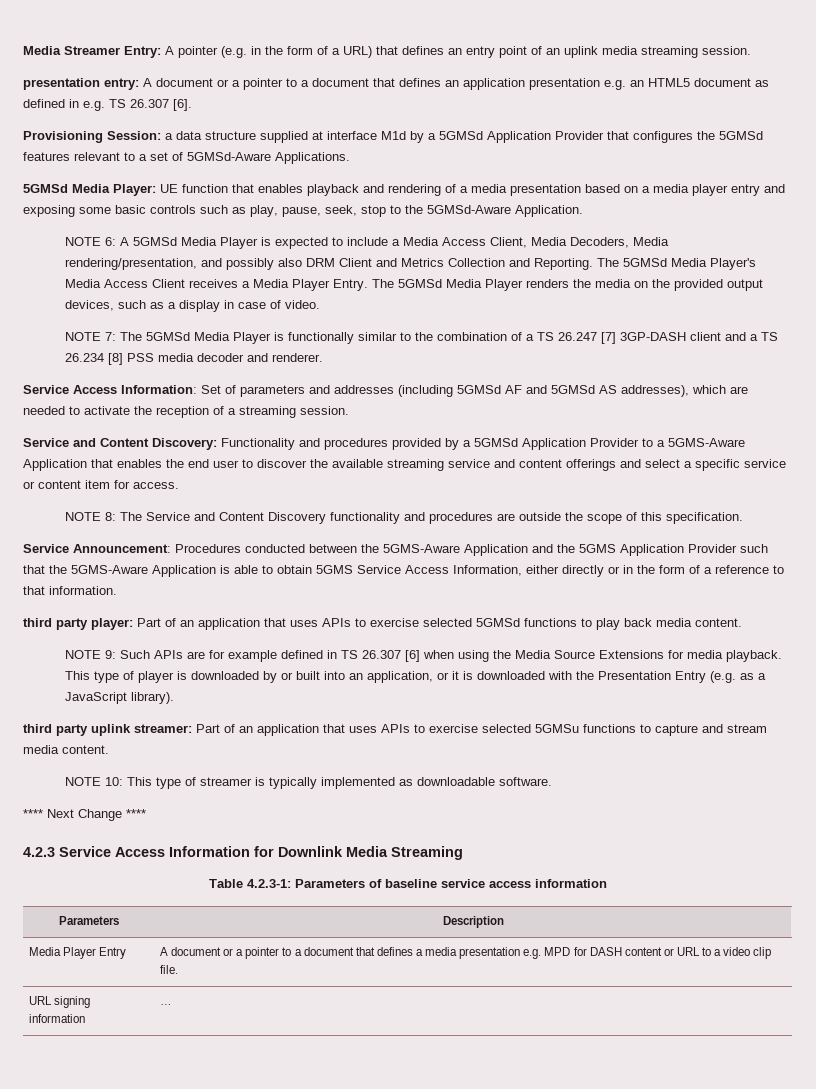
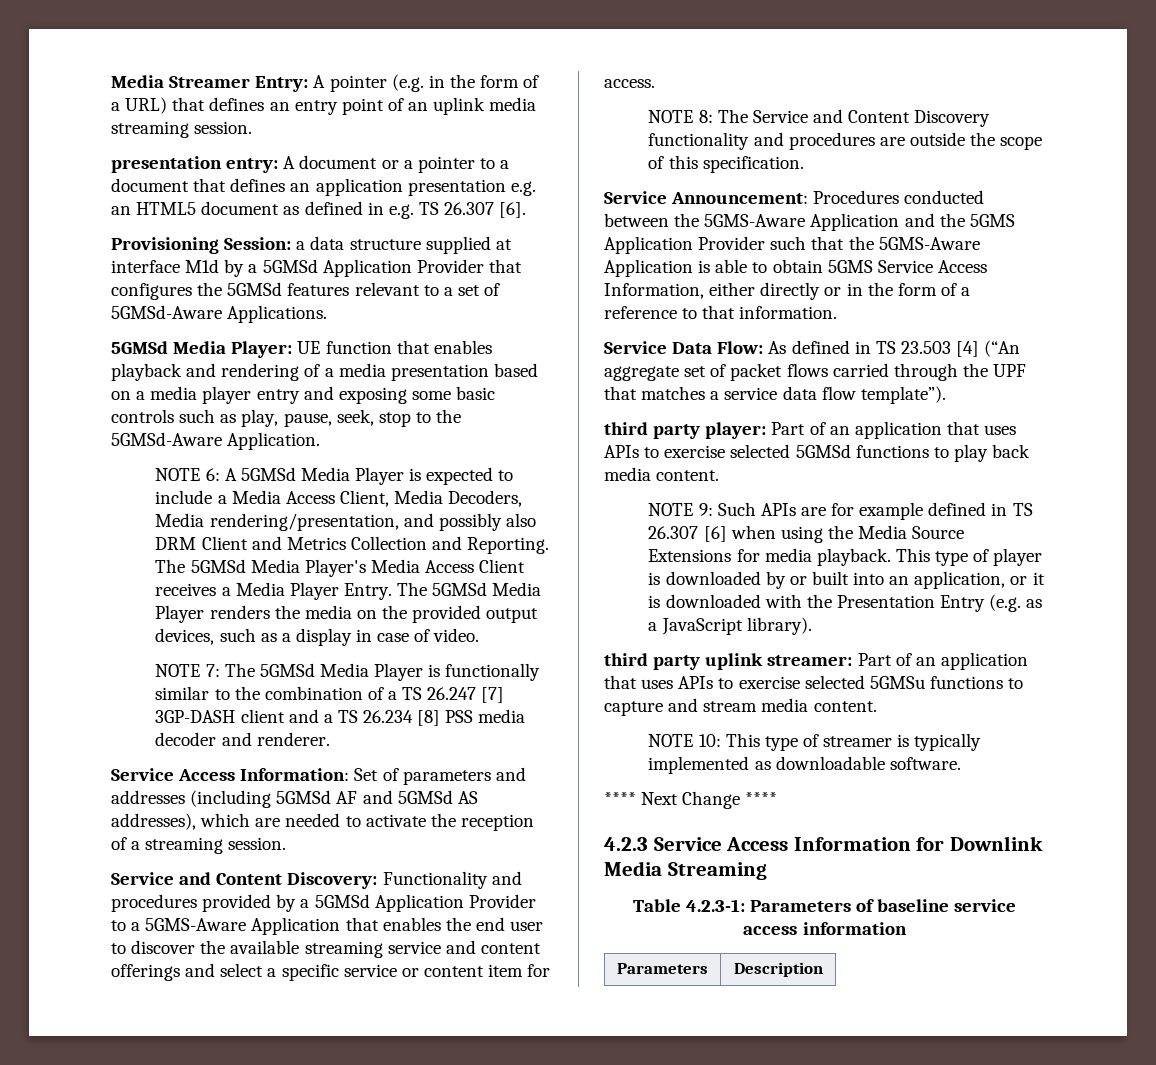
(117, 590) none -> [604,340,1021,357] [604,363,1027,381] [604,386,946,404] // Service Data Flow: As defined in TS 23.503 [4] (“An aggregate set of packet flows carried through the UPF that matches a service data flow template”).
[28,947,127,959] [159,947,772,959] [159,965,178,974] [28,996,91,1008] [28,1014,85,1023] [159,1004,172,1005] // Media Player Entry | A document or a pointer to a document that defines a media presentation e.g. MPD for DASH content or URL to a video clip file. // URL signing information | … -> (823, 969) none

